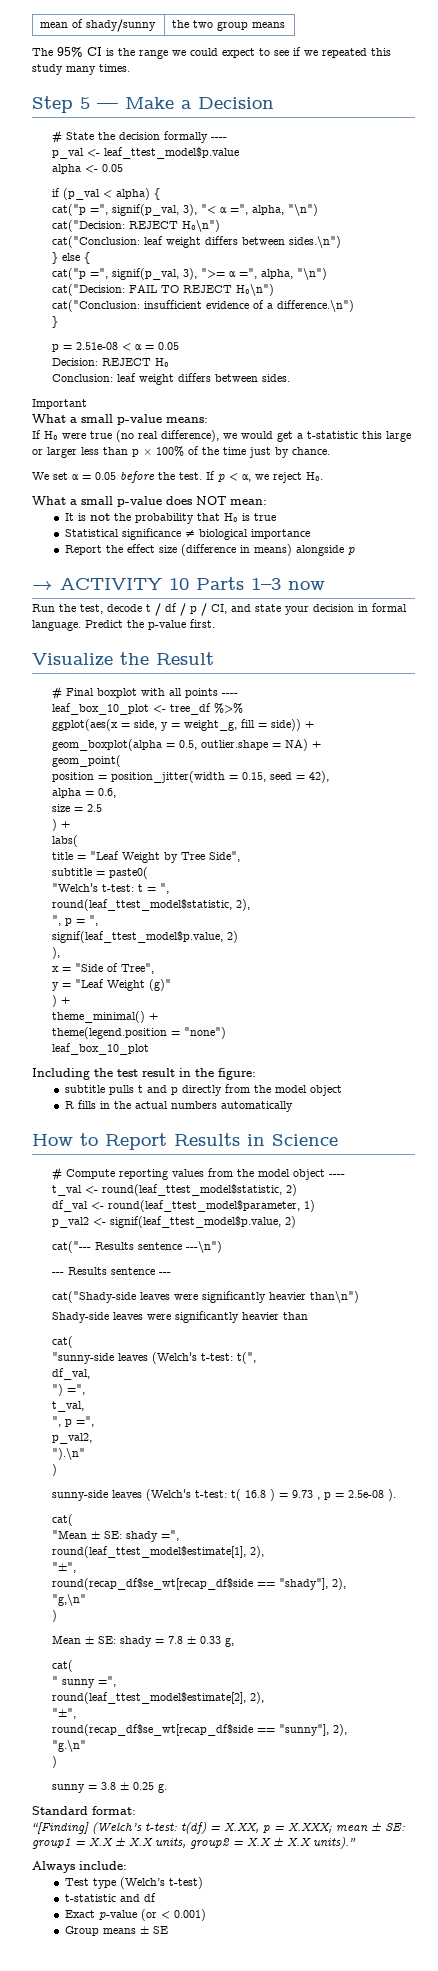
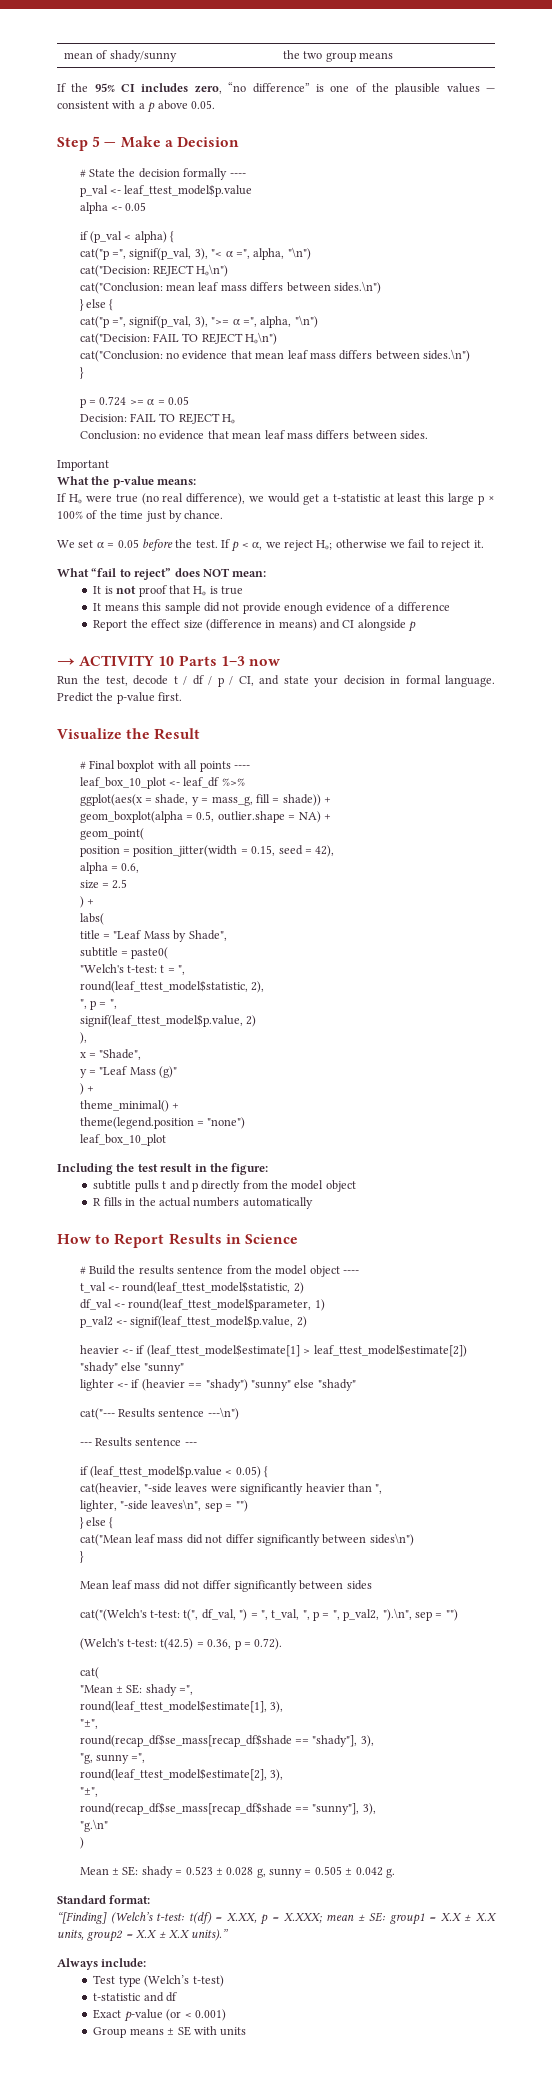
[32,47,391,59] [32,64,130,75] The 95% CI is the range we could expect to see if we repeated this study many times. -> [57,82,495,95] [57,100,215,113] If the 95% CI includes zero, “no difference” is one of the plausible values — consistent with a p above 0.05.
[144,236,202,248] leaf weight -> [166,282,247,291] mean leaf mass
[144,300,355,312] insufficient evidence of a difference.\n") -> [166,349,471,362] no evidence that mean leaf mass differs between sides.\n")
[76,342,132,351] 2.51e-08 < -> [99,396,144,406] 0.724 >=
(99, 362) none -> [130,413,176,422] FAIL TO
[117,373,175,385] leaf weight -> [143,430,313,440] no evidence that mean leaf mass
[70,414,113,423] a small -> [91,476,110,485] the
[362,431,411,442] [32,447,128,458] this large or larger less than -> [383,493,475,505] at least this large
[306,472,323,481] [32,496,162,507] H₀. // What a small p-value -> [316,539,484,551] [57,568,172,580] H₀; otherwise we fail to reject it. // What “fail to reject”
[113,513,194,524] the probability -> [138,585,167,597] proof
[64,528,310,540] Statistical significance ≠ biological importance -> [93,602,450,614] It means this sample did not provide enough evidence of a difference
(292, 550) none -> [320,619,355,629] and CI
[170,703,212,715] tree_df -> [183,777,220,788] leaf_df
[134,720,238,731] side, y = weight_g, -> [155,794,253,806] shade, y = mass_g,
[271,719,302,731] side)) -> [282,794,321,806] shade))
[122,851,241,863] Weight by Tree Side", -> [143,930,227,942] Mass by Shade",
[75,963,155,974] "Side of Tree", -> [99,1049,142,1060] "Shade",
[107,980,146,991] Weight -> [129,1067,156,1075] Mass
[66,1169,205,1180] Compute reporting values -> [89,1265,224,1275] Build the results sentence
(297, 1222) none -> [79,1344,467,1357] [79,1362,185,1374] [79,1379,356,1391] // heavier <- if (leaf_ttest_model$estimate[1] > leaf_ttest_model$estimate[2]) "shady" else "sunny" // lighter <- if (heavier == "shady") "sunny" else "shady"
[52,1291,360,1303] [52,1312,110,1323] cat("Shady-side leaves were significantly heavier than\n") // Shady-side -> [79,1465,269,1478] [79,1483,173,1495] if (leaf_ttest_model$p.value < 0.05) { // cat(heavier, "-side
[52,1336,74,1348] [52,1352,257,1364] [52,1368,91,1380] [52,1384,86,1396] [52,1401,85,1412] [52,1416,95,1427] [52,1433,93,1444] [52,1448,86,1460] [52,1464,58,1476] [52,1489,397,1501] // cat( // "sunny-side leaves (Welch's t-test: t(", // df_val, // ") =", // t_val, // ", p =", // p_val2, // ").\n" // ) // sunny-side leaves (Welch's t-test: t( 16.8 ) = 9.73 , p = 2.5e-08 ). -> [375,1484,383,1494] [79,1499,248,1512] [79,1517,114,1529] [79,1533,414,1546] [79,1551,84,1563] [79,1580,372,1592] [79,1608,458,1621] [79,1638,283,1650] ", // lighter, "-side leaves\n", sep = "") // } else { // cat("Mean leaf mass did not differ significantly between sides\n") // } // Mean leaf mass did not differ significantly between sides // cat("(Welch's t-test: t(", df_val, ") = ", t_val, ", p = ", p_val2, ").\n", sep = "") // (Welch's t-test: t(42.5) = 0.36, p = 0.72).
[250,1546,265,1558] [52,1562,77,1573] [52,1578,254,1590] 2), // "±", // round(recap_df$se_wt[recap_df$side -> [270,1701,284,1713] [79,1719,98,1729] [79,1734,292,1747] 3), // "±", // round(recap_df$se_mass[recap_df$shade
[332,1578,347,1590] [52,1594,87,1606] 2), // "g,\n" -> [360,1735,374,1747] [79,1753,146,1764] [79,1768,284,1781] [79,1787,98,1797] [79,1802,376,1815] [79,1819,108,1832] 3), // "g, sunny =", // round(leaf_ttest_model$estimate[2], 3), // "±", // round(recap_df$se_mass[recap_df$shade == "sunny"], 3), // "g.\n"
[168,1636,235,1647] [52,1660,74,1672] [52,1676,117,1688] [52,1692,265,1704] [52,1708,77,1719] [52,1724,348,1736] [52,1740,87,1752] [52,1756,58,1768] [52,1782,155,1793] 7.8 ± 0.33 g, // cat( // " sunny =", // round(leaf_ttest_model$estimate[2], 2), // "±", // round(recap_df$se_wt[recap_df$side == "sunny"], 2), // "g.\n" // ) // sunny = 3.8 ± 0.25 -> [185,1866,383,1878] 0.523 ± 0.028 g, sunny = 0.505 ± 0.042
(168, 1930) none -> [193,2026,247,2036] with units

